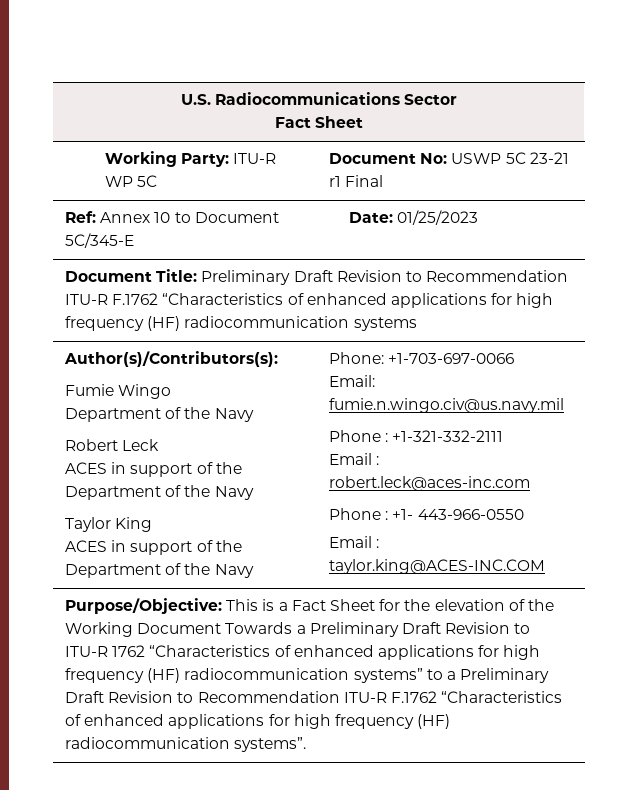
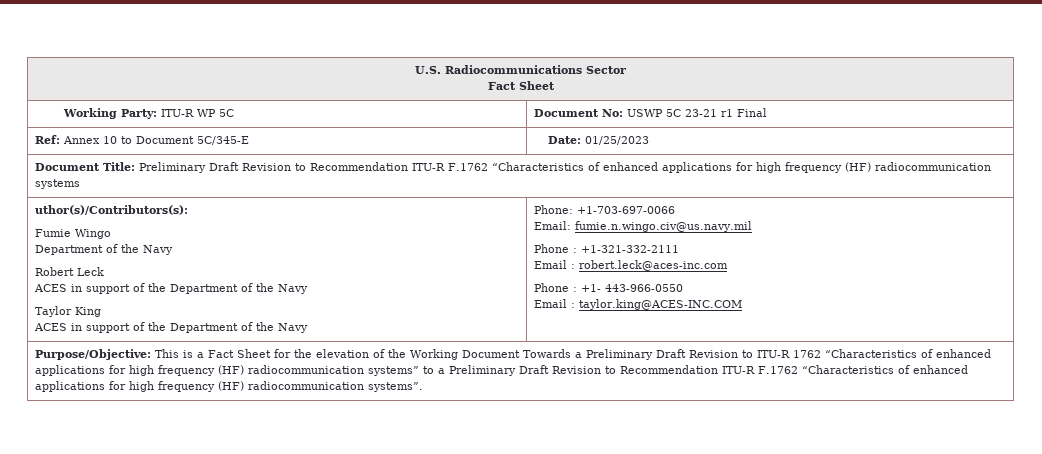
[64,351,279,367] Author(s)/Contributors(s): -> [35,205,189,215] uthor(s)/Contributors(s):

